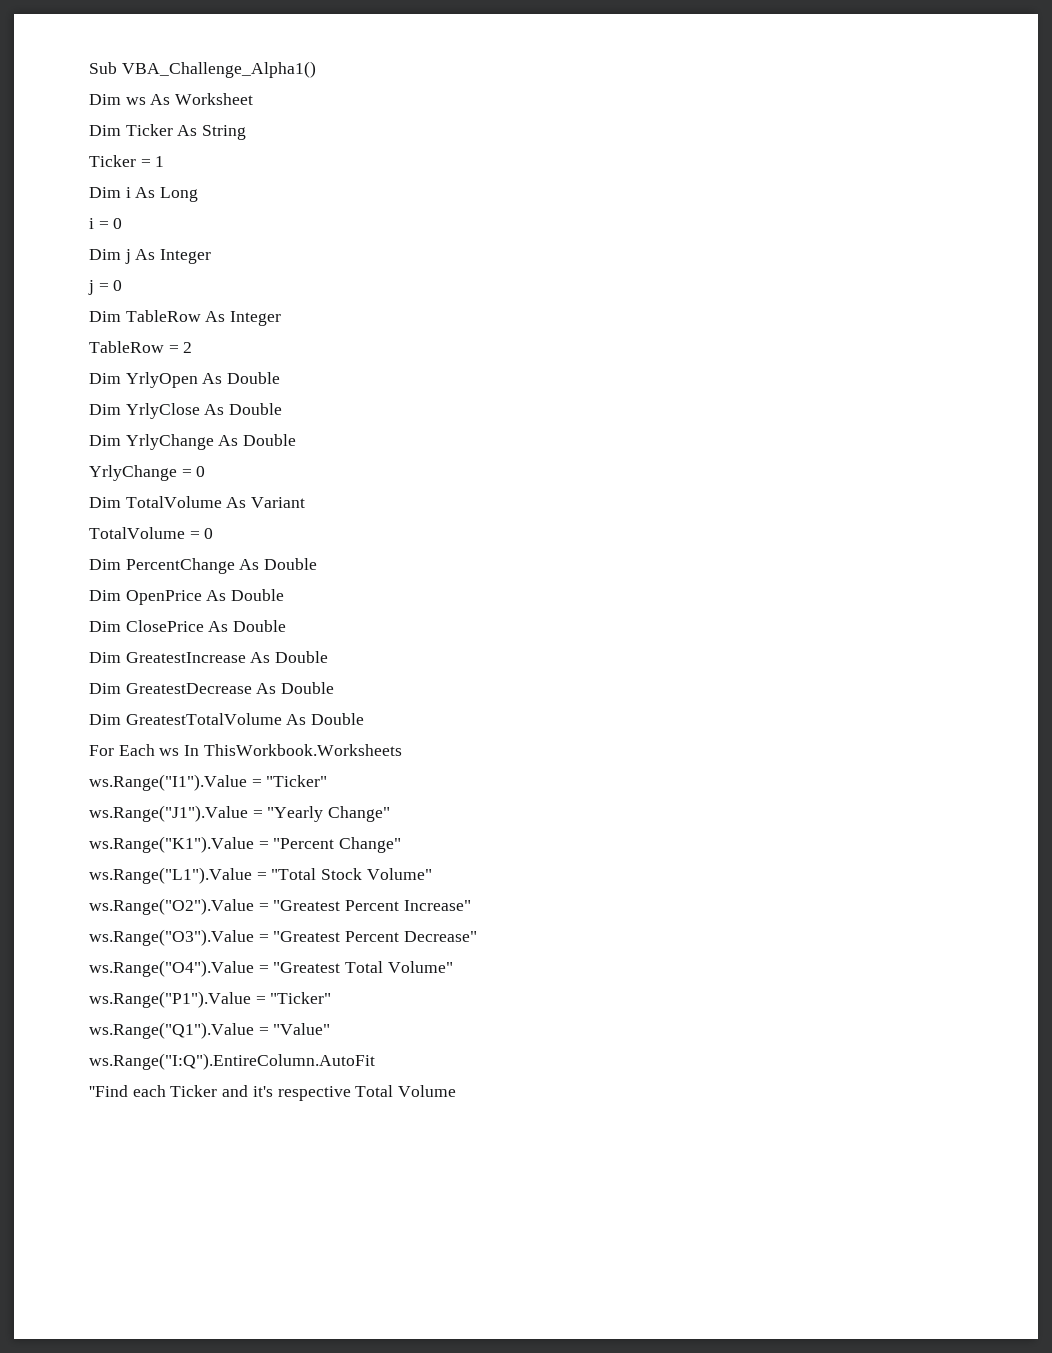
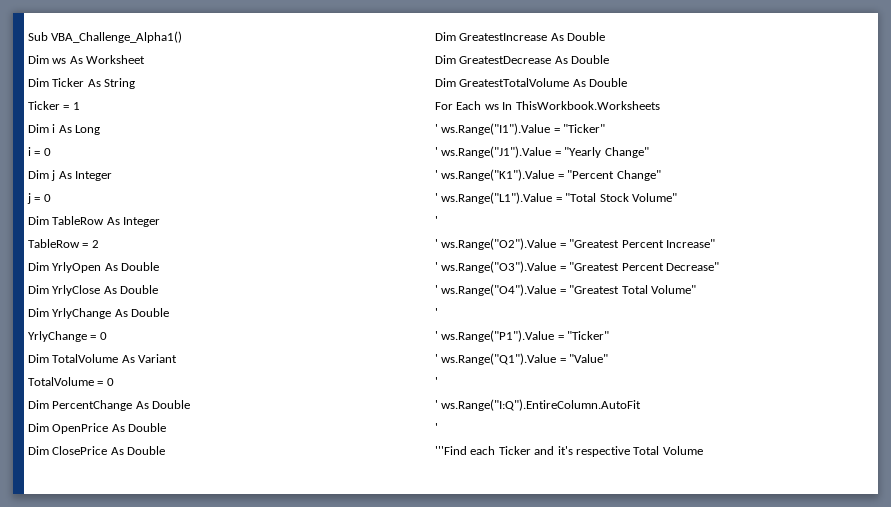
(402, 750) none -> [435,124,438,133] '
(328, 781) none -> [435,147,438,156] '
(391, 814) none -> [435,170,438,179] '
(402, 845) none -> [435,193,438,202] '
(432, 874) none -> [435,216,438,225] [435,239,438,248] ' // '
(471, 905) none -> [435,262,438,271] '
(477, 936) none -> [435,285,438,294] '
(453, 967) none -> [435,308,438,317] [435,331,438,340] ' // '
(332, 998) none -> [435,354,438,363] '
(331, 1029) none -> [435,377,438,386] [435,400,438,409] ' // '
[89,1085,128,1097] ''Find -> [435,423,438,432] [435,446,467,455] ' // '''Find

